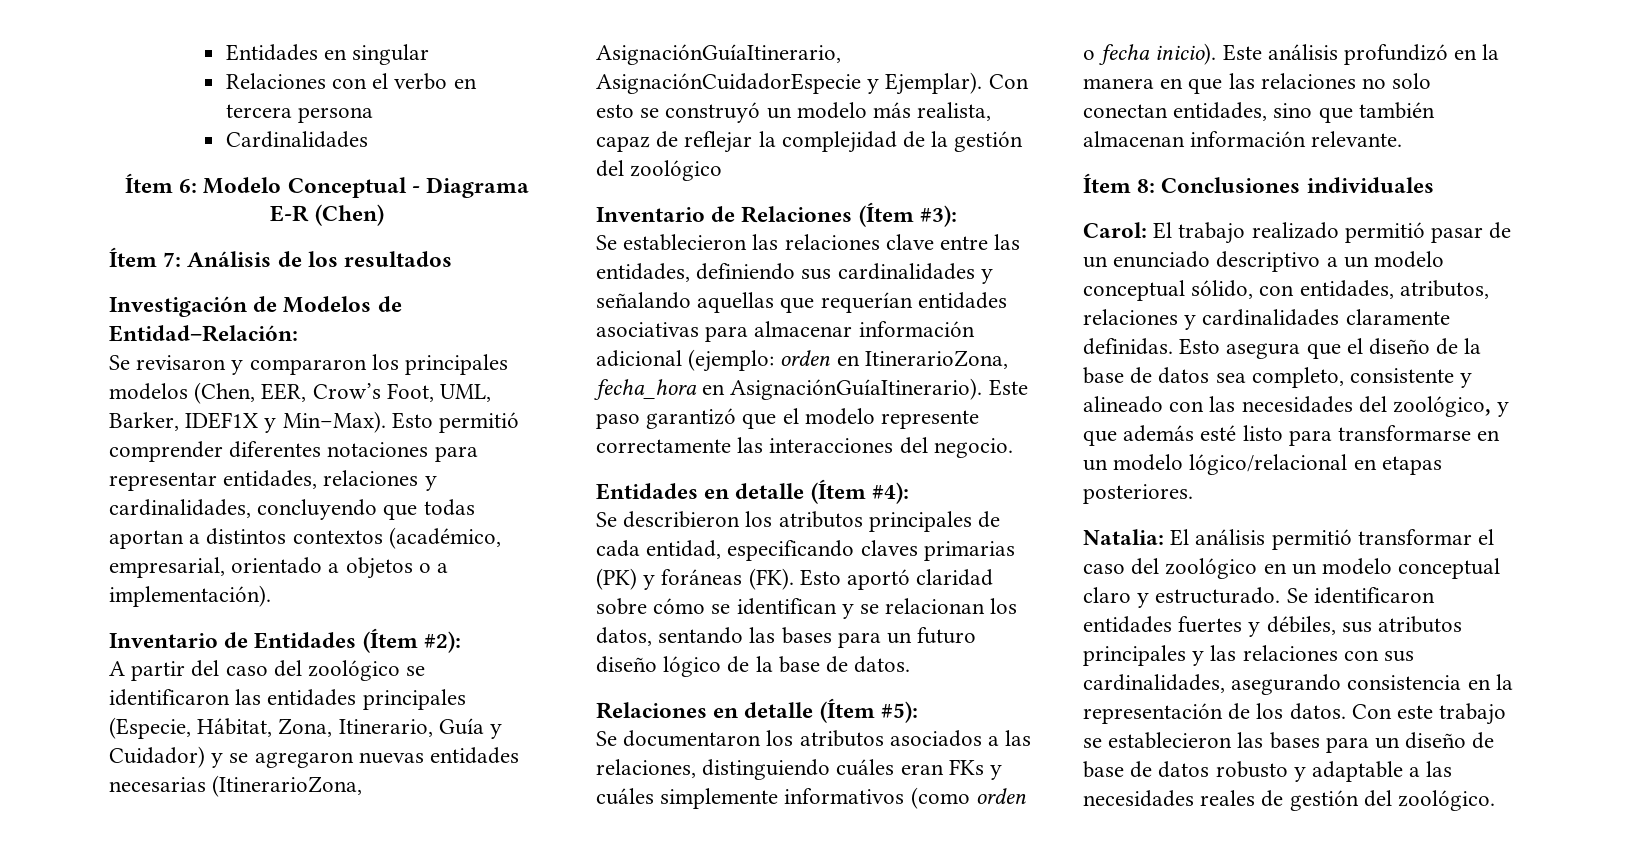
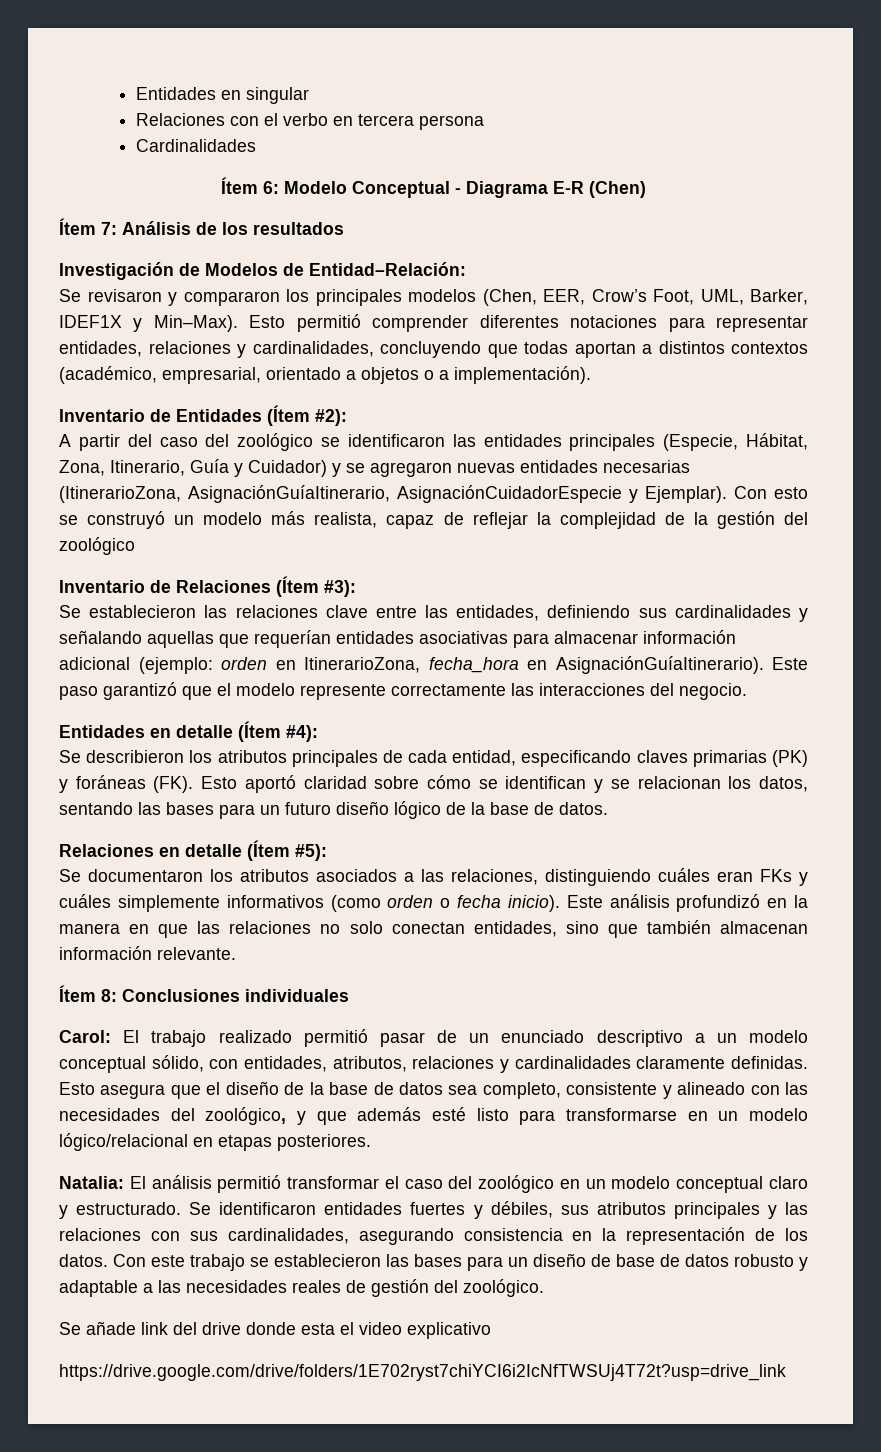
(1496, 800) none -> [59,1321,491,1339] [59,1364,786,1381] // Se añade link del drive donde esta el video explicativo // https://drive.google.com/drive/folders/1E702ryst7chiYCI6i2IcNfTWSUj4T72t?usp=drive_link

